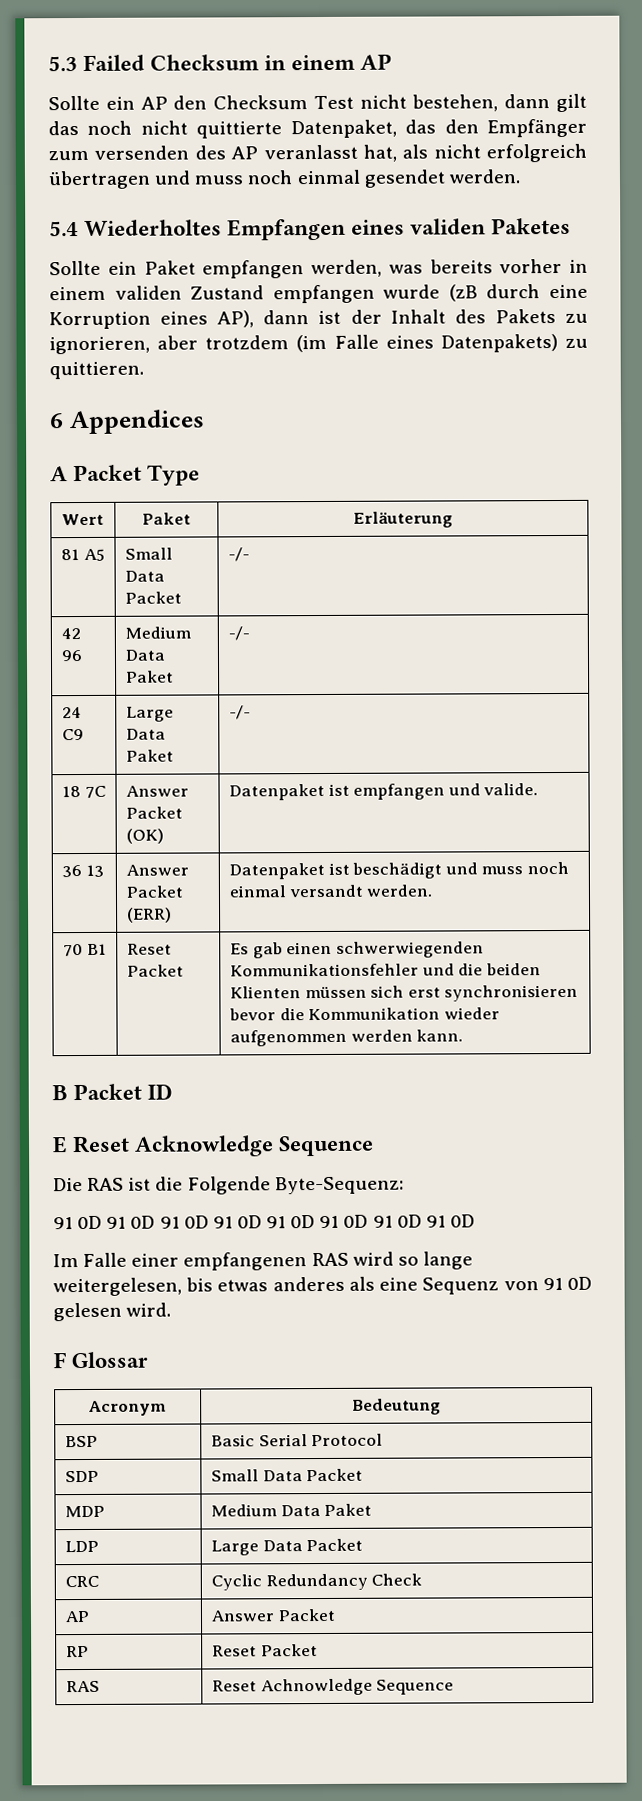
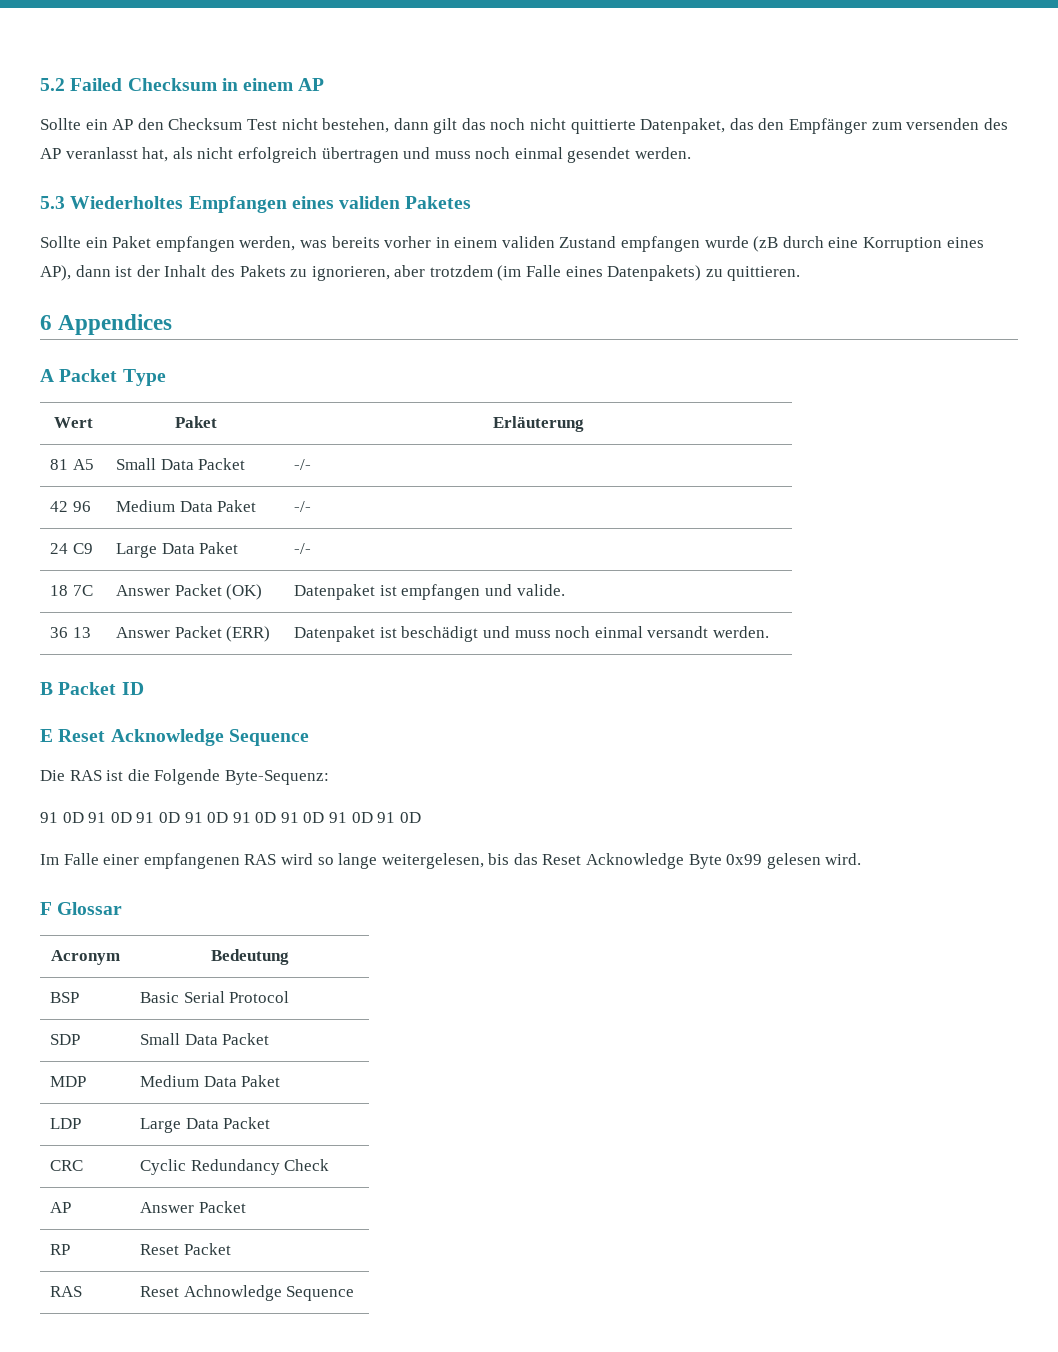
[48,56,78,72] 5.3 -> [40,78,65,91] 5.2
[49,221,79,237] 5.4 -> [40,196,65,209] 5.3
[63,943,107,957] [127,943,173,955] [127,964,185,977] [230,941,484,959] [230,963,541,977] [230,984,579,1002] [229,1007,500,1021] [230,1029,464,1047] // 70 B1 | Reset Packet | Es gab einen schwerwiegenden Kommunikationsfehler und die beiden Klienten müssen sich erst synchronisieren bevor die Kommunikation wieder aufgenommen werden kann. -> (769, 632) none
[217,1276,592,1295] etwas anderes als eine Sequenz von 91 0D -> [513,853,763,869] das Reset Acknowledge Byte 0x99

